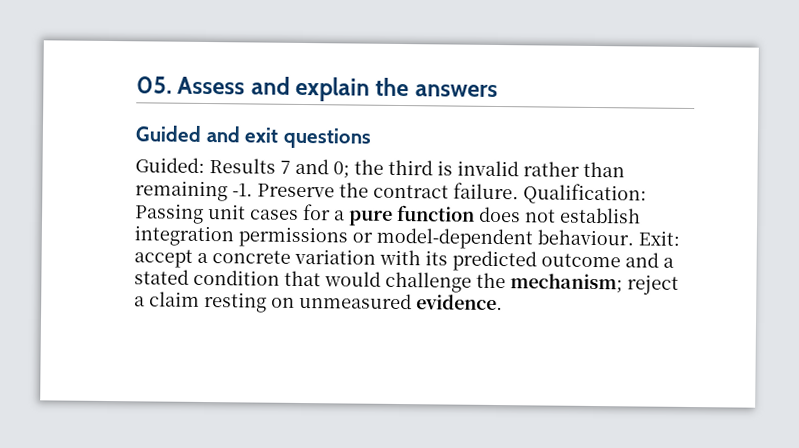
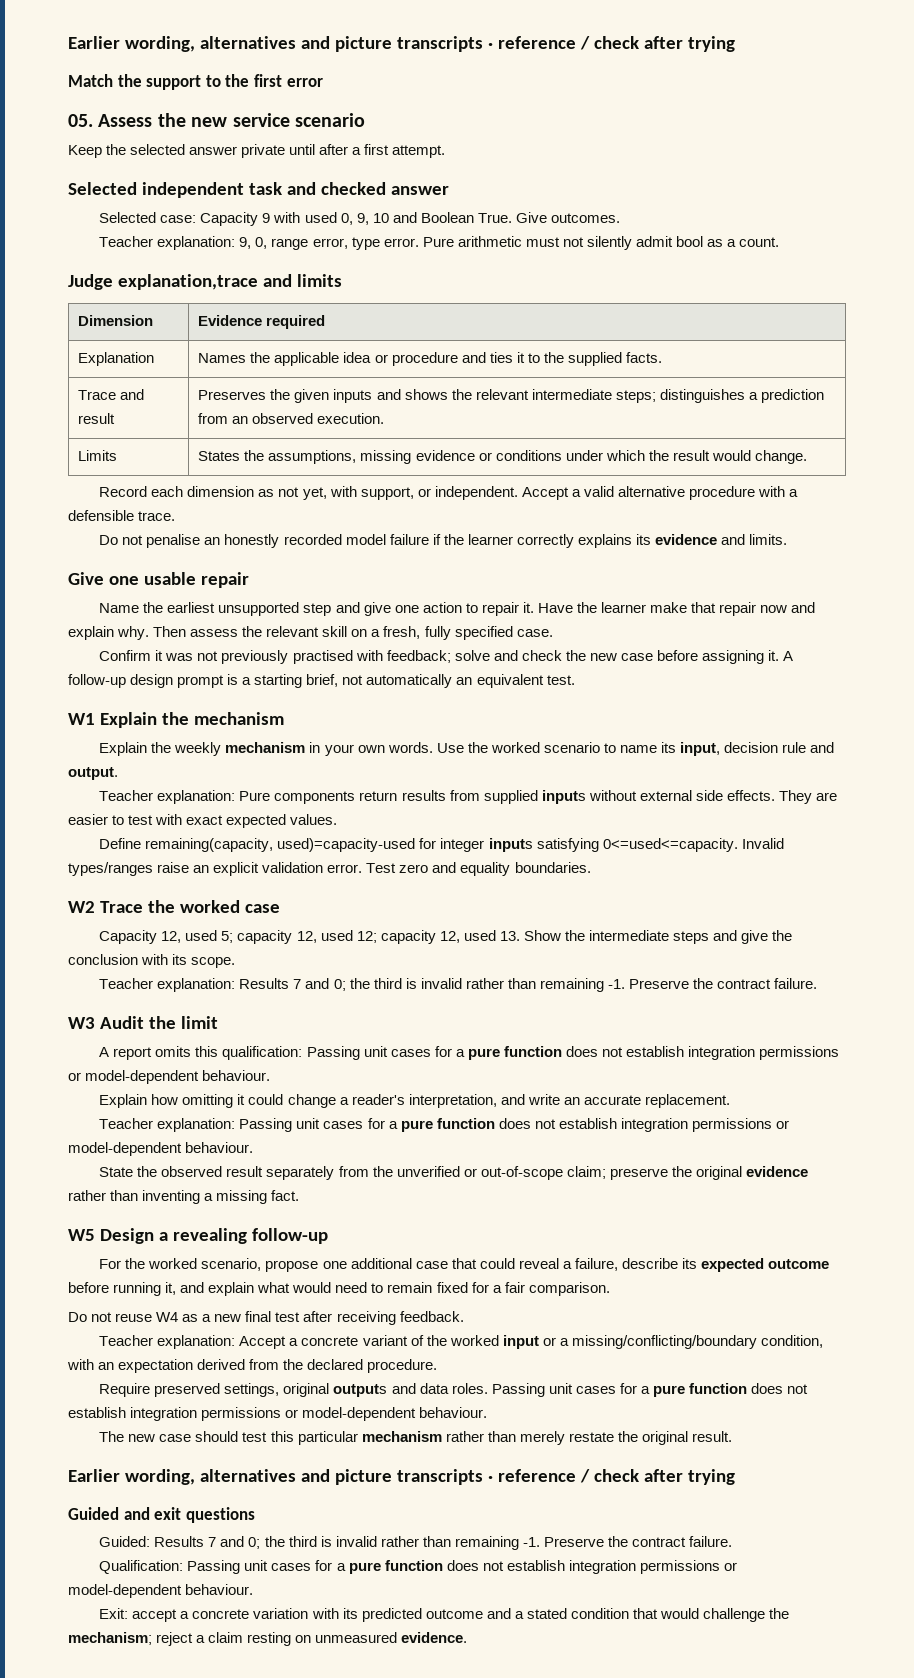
[136,76,498,102] 05. Assess and explain the answers -> [68,36,735,52] [68,74,323,90] [68,113,365,127] [68,144,446,158] [68,182,449,198] [99,212,620,226] [99,236,780,250] [68,274,342,290] [78,315,154,326] [198,315,326,329] [78,352,155,366] [198,352,662,366] [78,389,145,400] [78,413,116,424] [198,389,824,403] [198,413,385,424] [78,450,118,461] [198,450,807,464] [99,486,799,500] [68,510,176,521] [99,534,788,548] [68,572,249,588] [99,602,816,616] [68,626,553,640] [99,650,794,664] [68,674,575,688] [68,712,284,728] [99,742,835,756] [68,767,118,780] [99,790,837,804] [68,814,338,828] [99,838,784,852] [68,862,591,876] [68,900,280,913] [99,930,793,944] [68,954,236,968] [99,978,818,992] [68,1016,218,1029] [99,1046,840,1060] [68,1070,271,1084] [99,1094,730,1108] [99,1118,789,1132] [68,1142,254,1156] [99,1166,808,1180] [68,1190,300,1204] [68,1228,328,1244] [99,1258,830,1272] [68,1282,610,1296] [68,1311,464,1325] [99,1335,823,1349] [67,1359,438,1373] [99,1383,809,1397] [68,1407,488,1421] [99,1431,732,1445] [68,1469,735,1485] Earlier wording, alternatives and picture transcripts · reference / check after trying // Match the support to the first error // 05. Assess the new service scenario // Keep the selected answer private until after a first attempt. // Selected independent task and checked answer // Selected case: Capacity 9 with used 0, 9, 10 and Boolean True. Give outcomes. // Teacher explanation: 9, 0, range error, type error. Pure arithmetic must not silently admit bool as a count. // Judge explanation,trace and limits // Dimension | Evidence required // Explanation | Names the applicable idea or procedure and ties it to the supplied facts. // Trace and result | Preserves the given inputs and shows the relevant intermediate steps; distinguishes a prediction from an observed execution. // Limits | States the assumptions, missing evidence or conditions under which the result would change. // Record each dimension as not yet, with support, or independent. Accept a valid alternative procedure with a defensible trace. // Do not penalise an honestly recorded model failure if the learner correctly explains its evidence and limits. // Give one usable repair // Name the earliest unsupported step and give one action to repair it. Have the learner make that repair now and explain why. Then assess the relevant skill on a fresh, fully specified case. // Confirm it was not previously practised with feedback; solve and check the new case before assigning it. A follow-up design prompt is a starting brief, not automatically an equivalent test. // W1 Explain the mechanism // Explain the weekly mechanism in your own words. Use the worked scenario to name its input, decision rule and output. // Teacher explanation: Pure components return results from supplied inputs without external side effects. They are easier to test with exact expected values. // Define remaining(capacity, used)=capacity-used for integer inputs satisfying 0<=used<=capacity. Invalid types/ranges raise an explicit validation error. Test zero and equality boundaries. // W2 Trace the worked case // Capacity 12, used 5; capacity 12, used 12; capacity 12, used 13. Show the intermediate steps and give the conclusion with its scope. // Teacher explanation: Results 7 and 0; the third is invalid rather than remaining -1. Preserve the contract failure. // W3 Audit the limit // A report omits this qualification: Passing unit cases for a pure function does not establish integration permissions or model-dependent behaviour. // Explain how omitting it could change a reader's interpretation, and write an accurate replacement. // Teacher explanation: Passing unit cases for a pure function does not establish integration permissions or model-dependent behaviour. // State the observed result separately from the unverified or out-of-scope claim; preserve the original evidence rather than inventing a missing fact. // W5 Design a revealing follow-up // For the worked scenario, propose one additional case that could reveal a failure, describe its expected outcome before running it, and explain what would need to remain fixed for a fair comparison. // Do not reuse W4 as a new final test after receiving feedback. // Teacher explanation: Accept a concrete variant of the worked input or a missing/conflicting/boundary condition, with an expectation derived from the declared procedure. // Require preserved settings, original outputs and data roles. Passing unit cases for a pure function does not establish integration permissions or model-dependent behaviour. // The new case should test this particular mechanism rather than merely restate the original result. // Earlier wording, alternatives and picture transcripts · reference / check after trying
(519, 191) none -> (733, 1541) //
(634, 237) none -> (254, 1589) //

